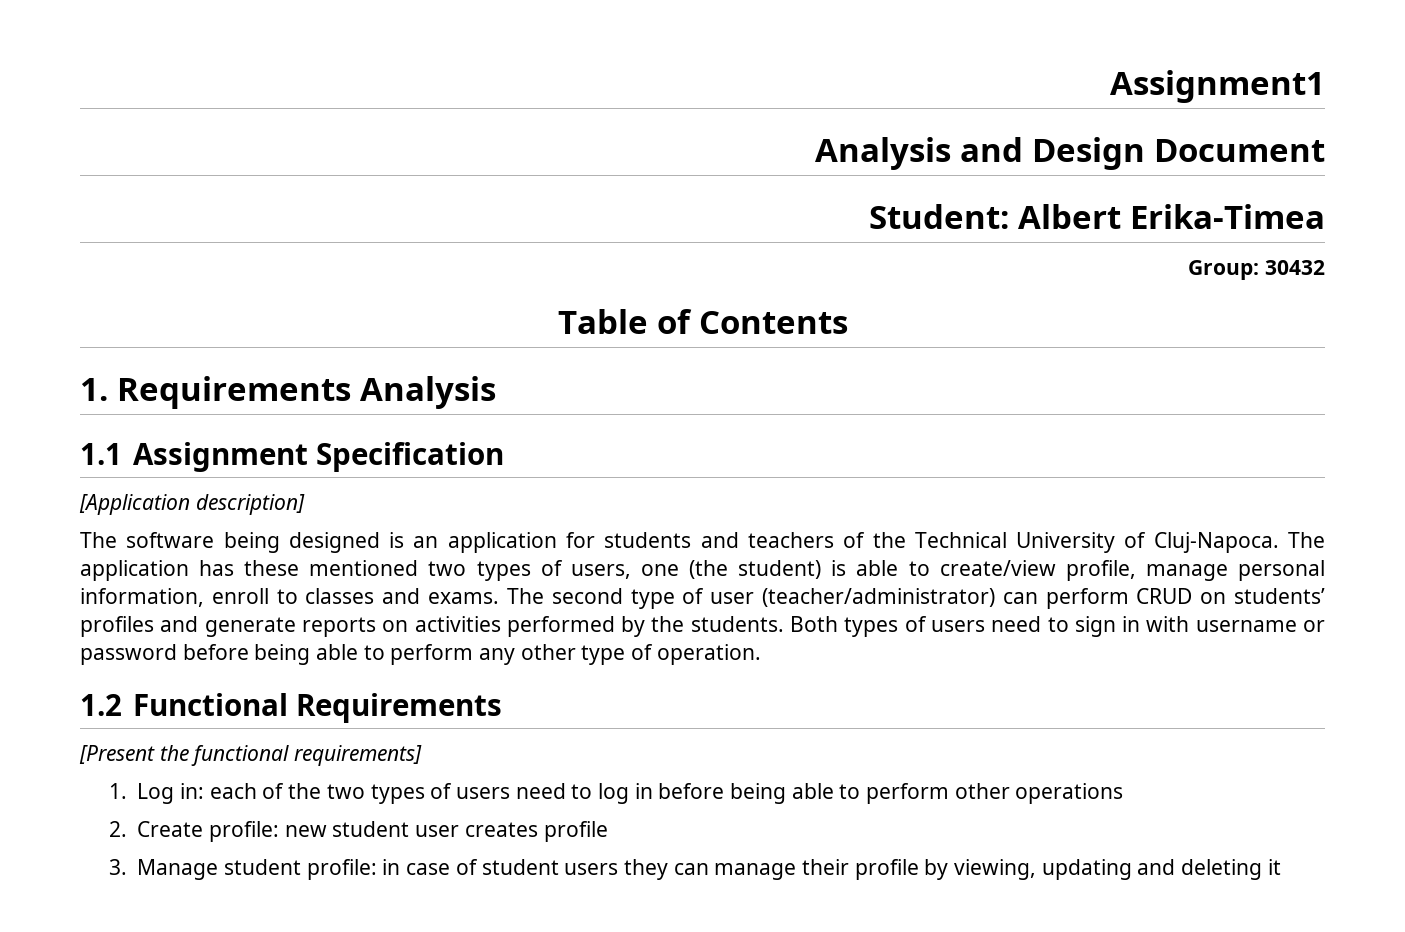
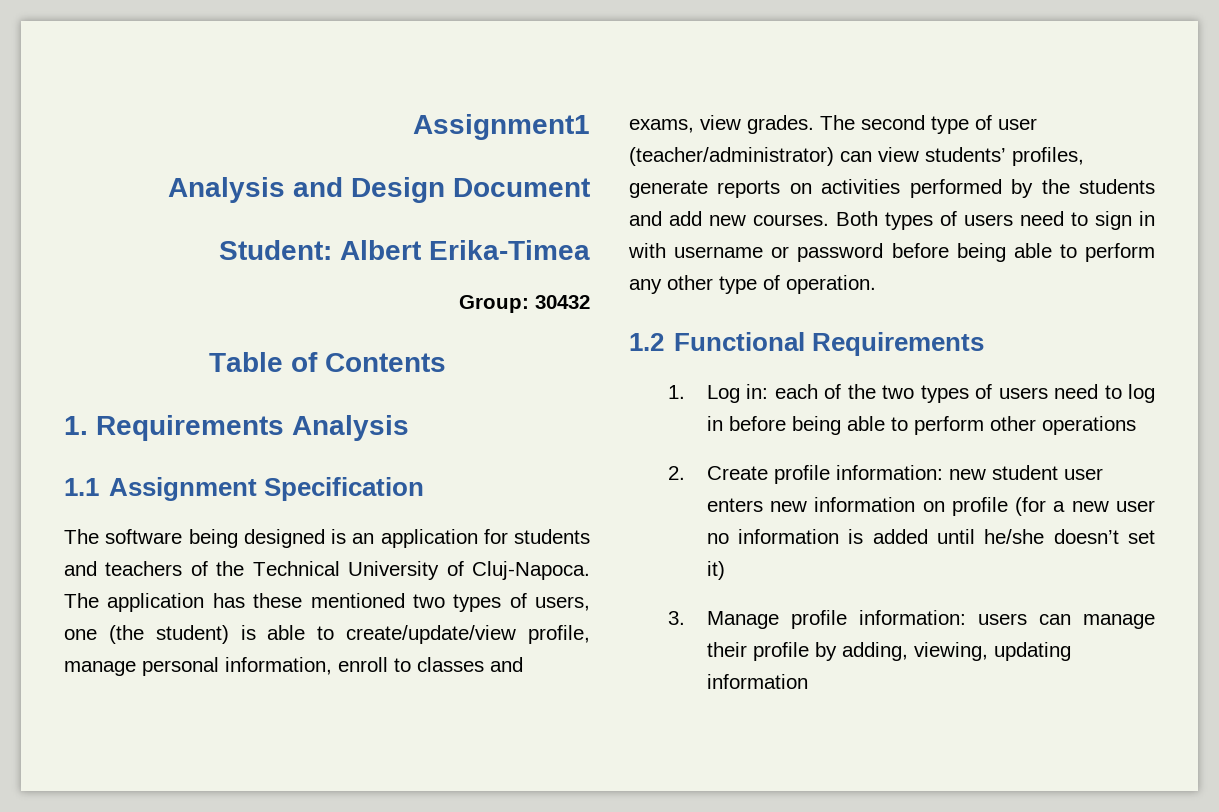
[79,494,305,515] // [Application description] -> (425, 489) none
[939,560,1056,576] create/view -> [346,625,517,644] create/update/view
[428,592,500,604] exams. -> [629,115,814,134] exams, view grades.
[1045,588,1325,609] [80,616,199,637] perform CRUD on students’ profiles and -> [878,147,1084,166] view students’ profiles,
[690,616,784,632] students. -> [1079,179,1155,194] [629,211,829,226] students and add new courses.
[79,745,423,766] // [Present the functional requirements] -> (985, 344) none
[209,821,280,842] profile: -> [773,465,943,484] profile information:
[464,821,608,842] [108,859,668,880] creates profile // 3. Manage student profile: in case of student users they -> [706,497,1155,516] [706,529,1155,544] [706,561,725,580] [667,610,1027,629] enters new information on profile (for a new user no information is added until he/she doesn’t set it) // 3. Manage profile information: users
(949, 869) none -> [841,642,908,661] adding,
[1137,859,1281,880] and deleting it -> [706,674,808,689] information

